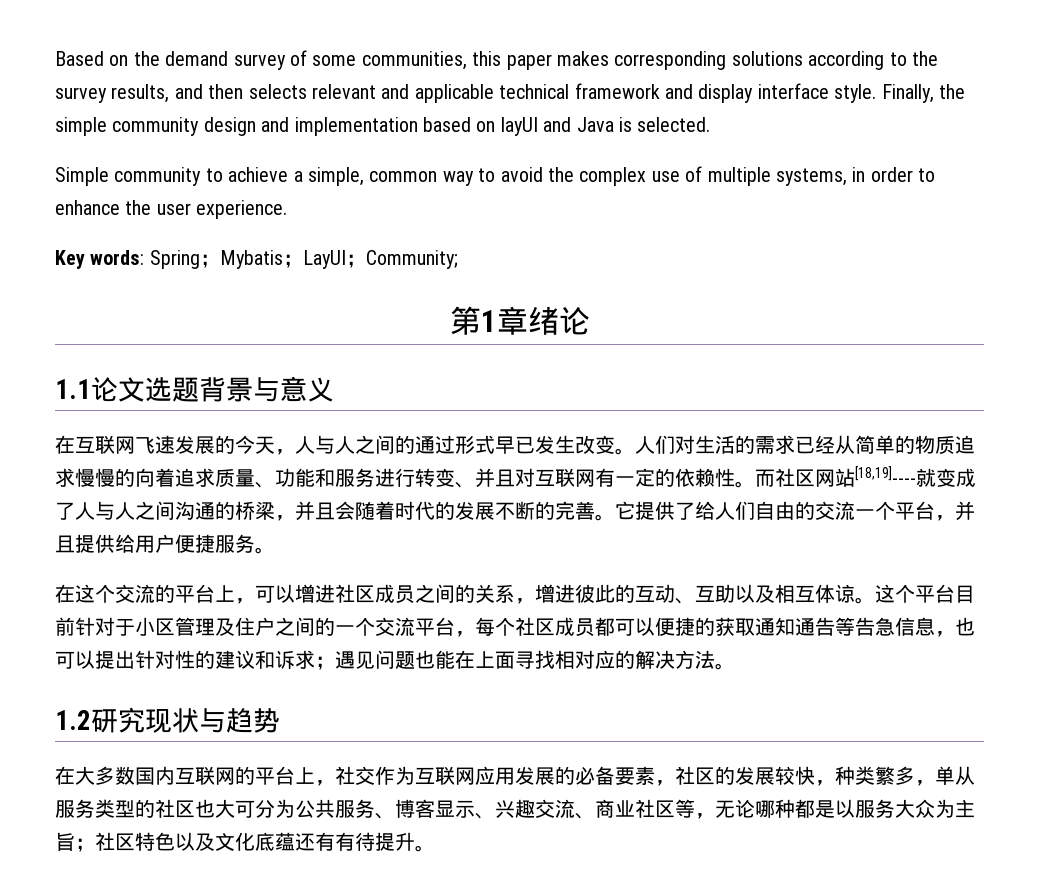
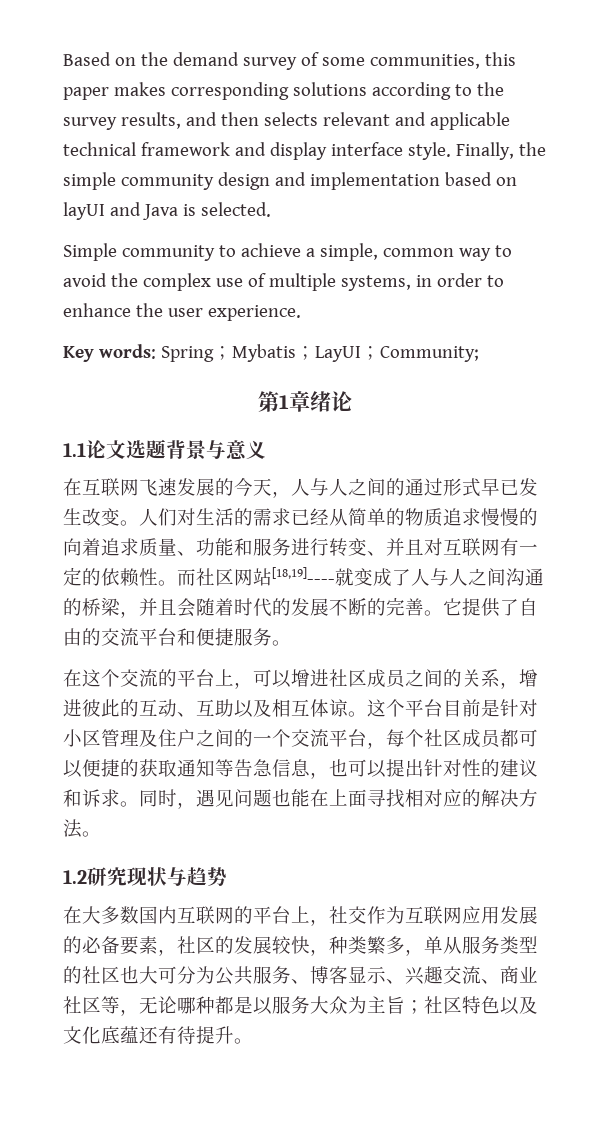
[695,501,755,520] 给人们 -> (519, 607) none
[855,501,975,521] [55,534,175,553] 一个平台，并且提供给用户 -> [139,628,196,646] 平台和
[75,617,135,636] 针对于 -> [481,699,538,717] 是针对
[795,617,835,636] 通告 -> (215, 768) none
[315,656,335,670] ； -> [120,789,196,809] 。同时，
[335,832,355,851] 有 -> (177, 1035) none

